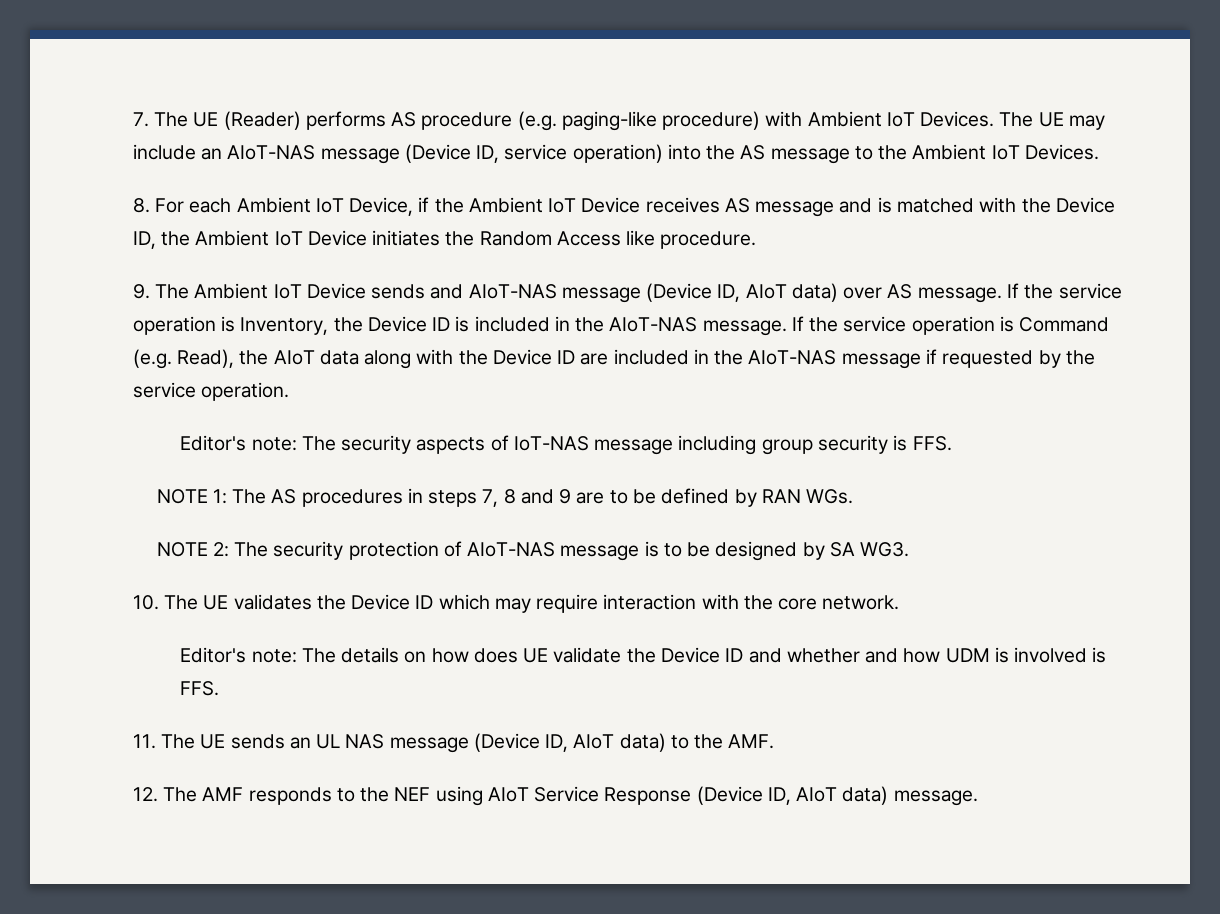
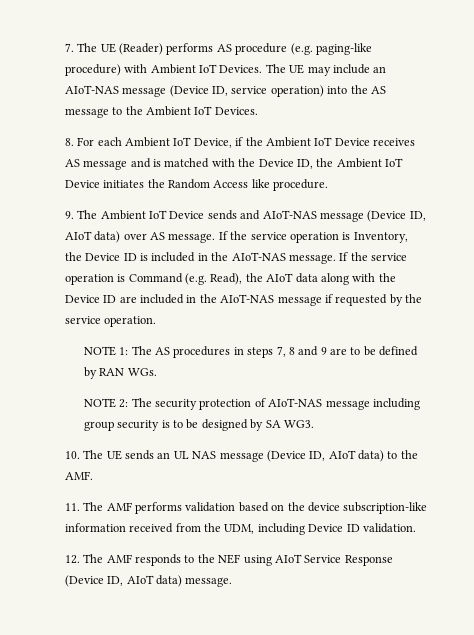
[180,435,952,455] // Editor's note: The security aspects of IoT-NAS message including group security is FFS. -> (157, 321) none
(640, 553) none -> [372,398,420,410] [83,420,160,431] including group security
[233,594,900,613] [180,647,1107,663] [180,681,220,696] [132,734,226,749] validates the Device ID which may require interaction with the core network. // Editor's note: The details on how does UE validate the Device ID and whether and how UDM is involved is FFS. // 11. The UE -> (122, 455) none
(775, 741) none -> [64,502,428,514] [64,523,416,535] // 11. The AMF performs validation based on the device subscription-like information received from the UDM, including Device ID validation.

